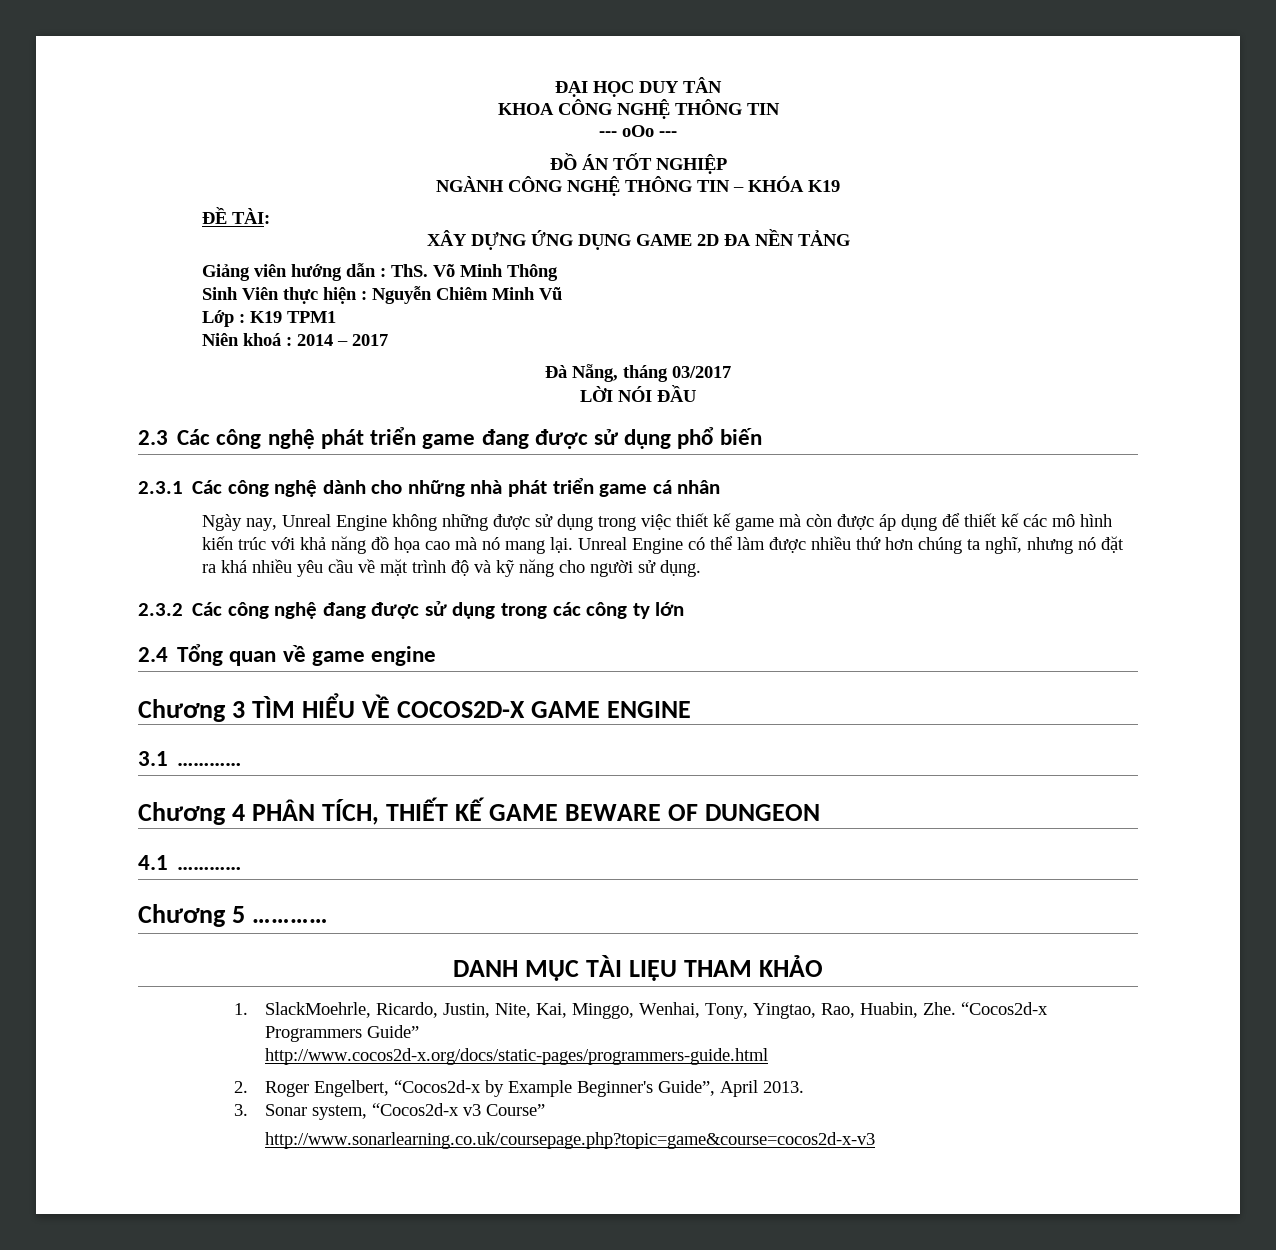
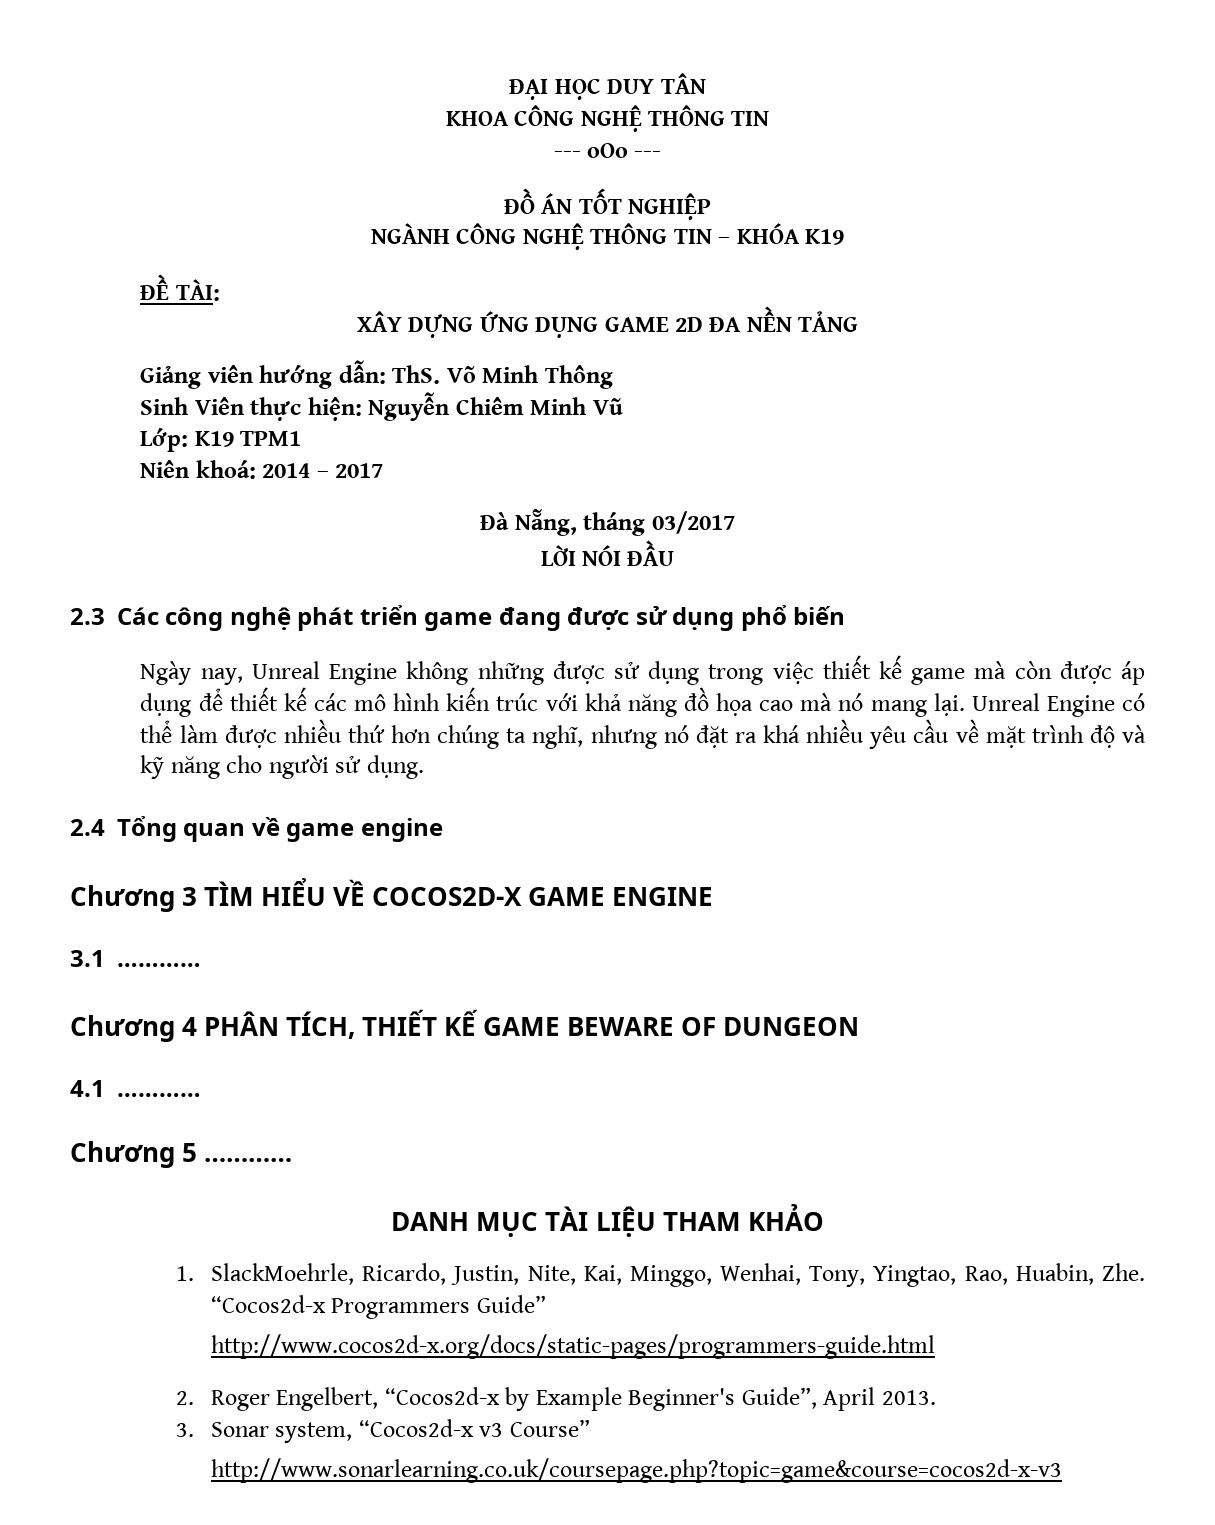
[345,262,386,277] dẫn : -> [338,360,386,384] dẫn:
[322,287,367,304] hiện : -> [307,397,362,421] hiện:
[201,310,245,327] Lớp : -> [140,428,189,452] Lớp:
[242,333,292,346] khoá : -> [195,460,256,479] khoá:
[138,478,721,497] // 2.3.1 Các công nghệ dành cho những nhà phát triển game cá nhân -> (846, 615) none
[138,601,685,619] // 2.3.2 Các công nghệ đang được sử dụng trong các công ty lớn -> (424, 767) none

